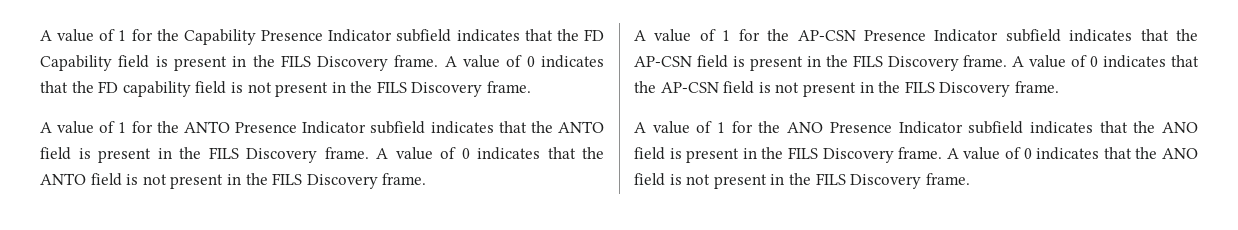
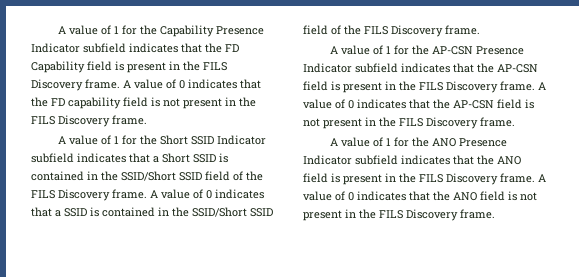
[183,121,604,134] [40,147,172,163] ANTO Presence Indicator subfield indicates that the ANTO field is present in -> [159,135,266,145] [31,153,228,163] [31,171,243,181] Short SSID Indicator subfield indicates that a Short SSID is contained in the SSID/Short SSID field of
[582,147,604,159] [40,173,241,189] the ANTO field is not present in -> [55,207,273,217] [303,25,341,35] a SSID is contained in the SSID/Short SSID field of

